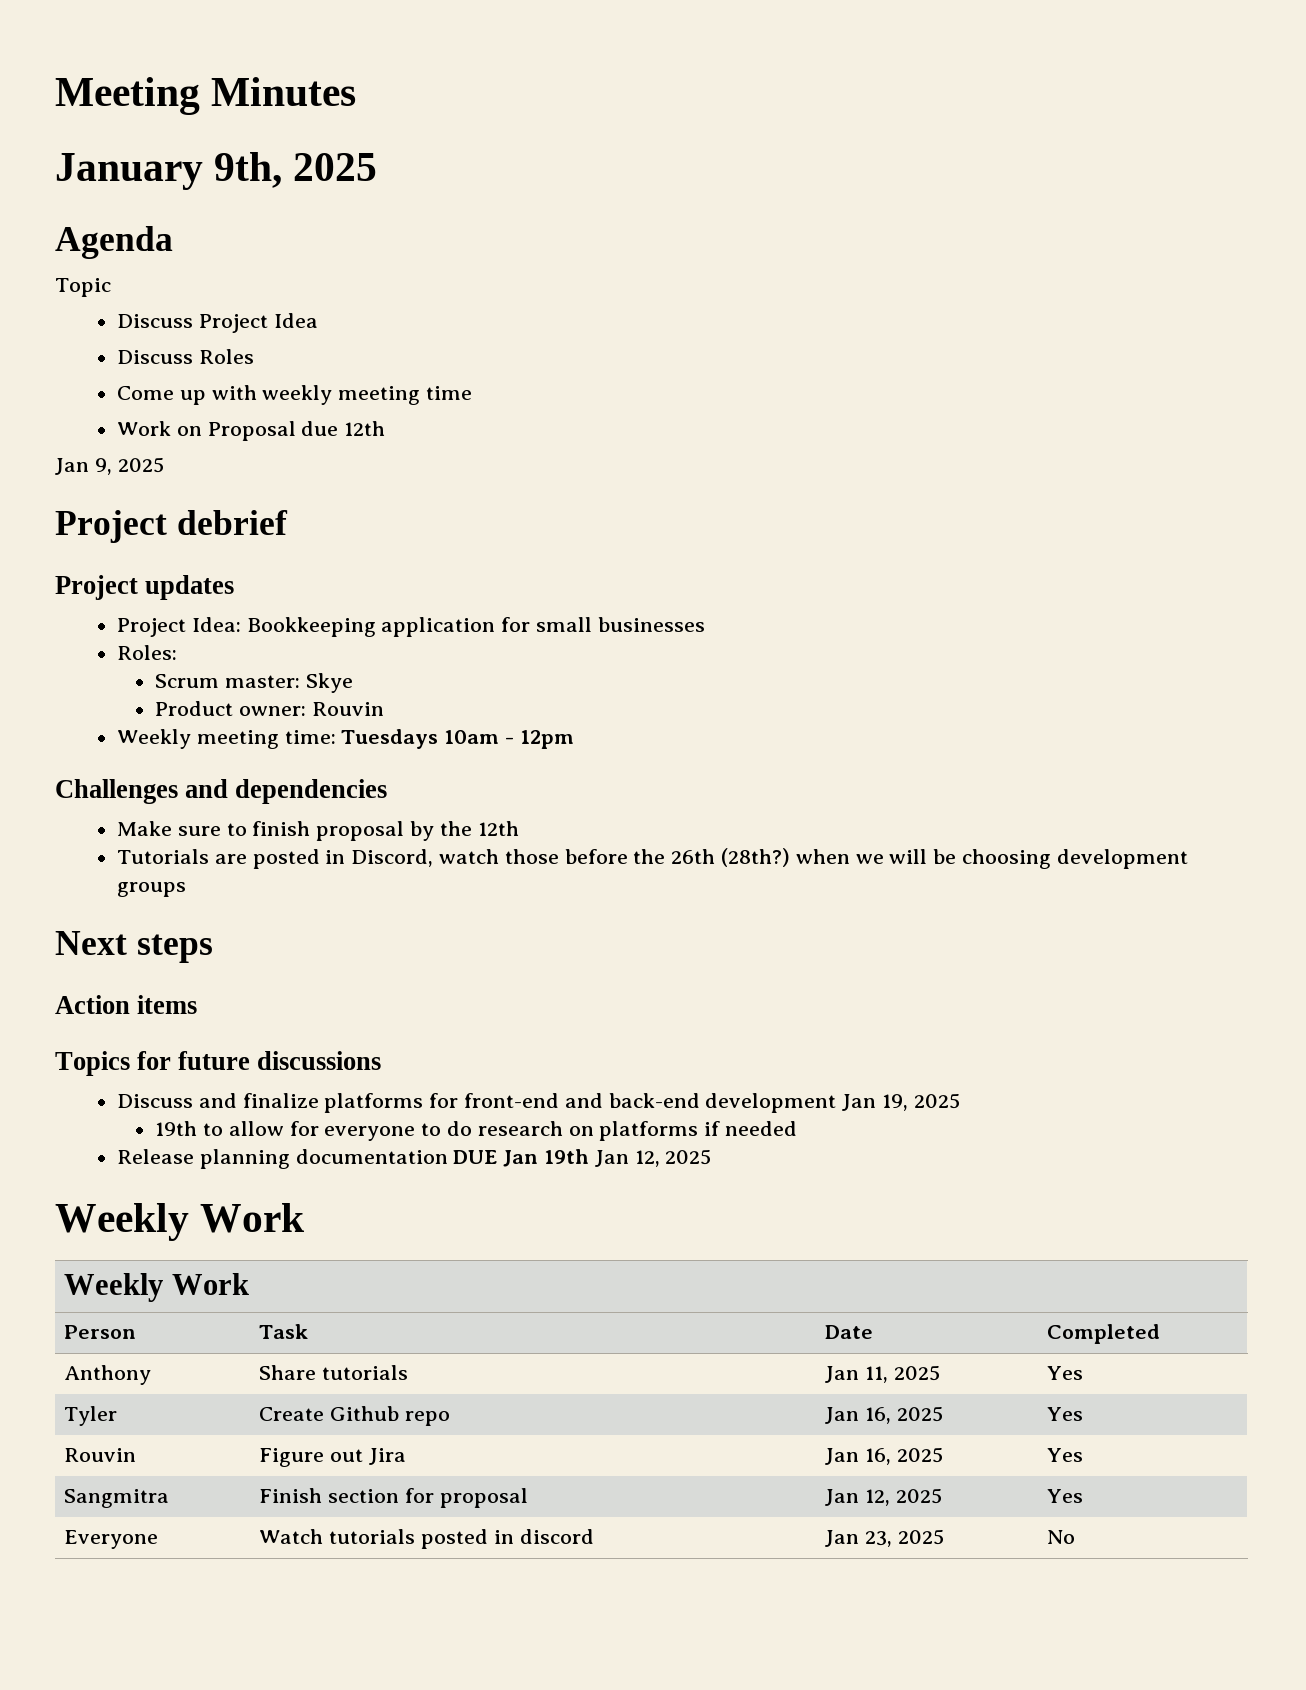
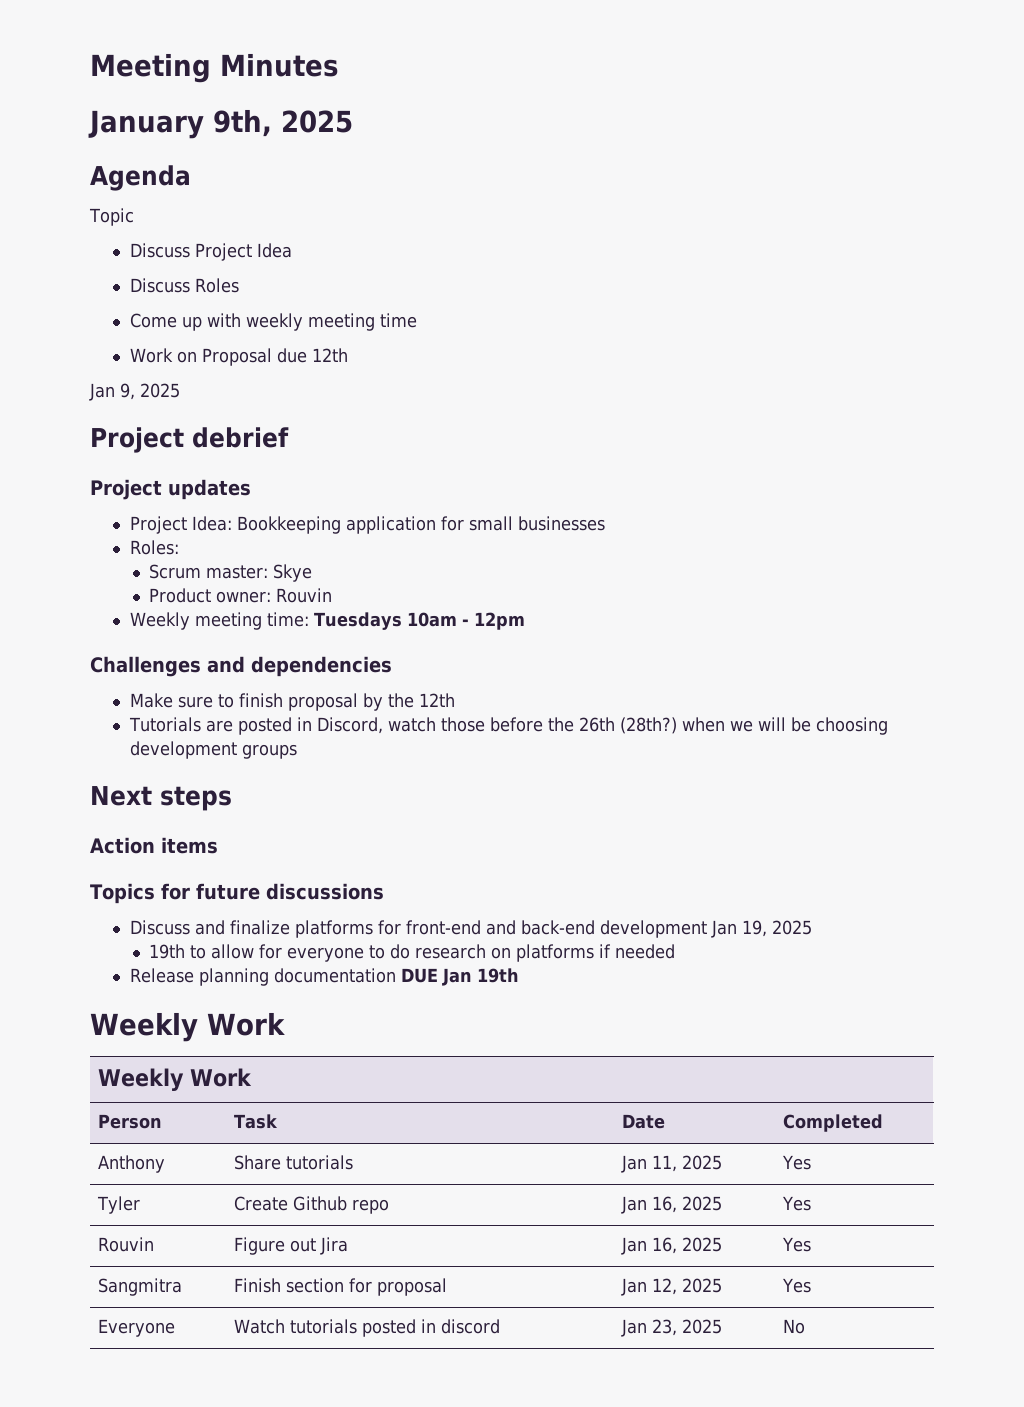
[594,1149,712,1167] Jan 12, 2025 -> (519, 975) none

